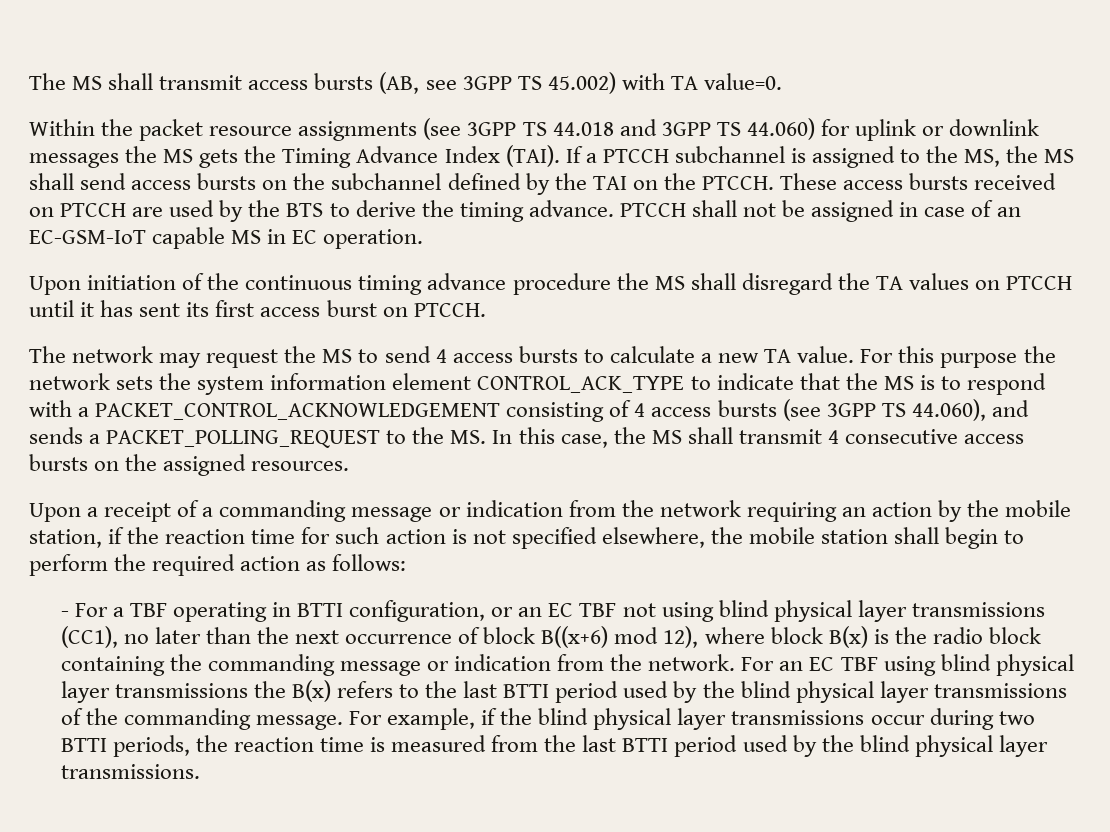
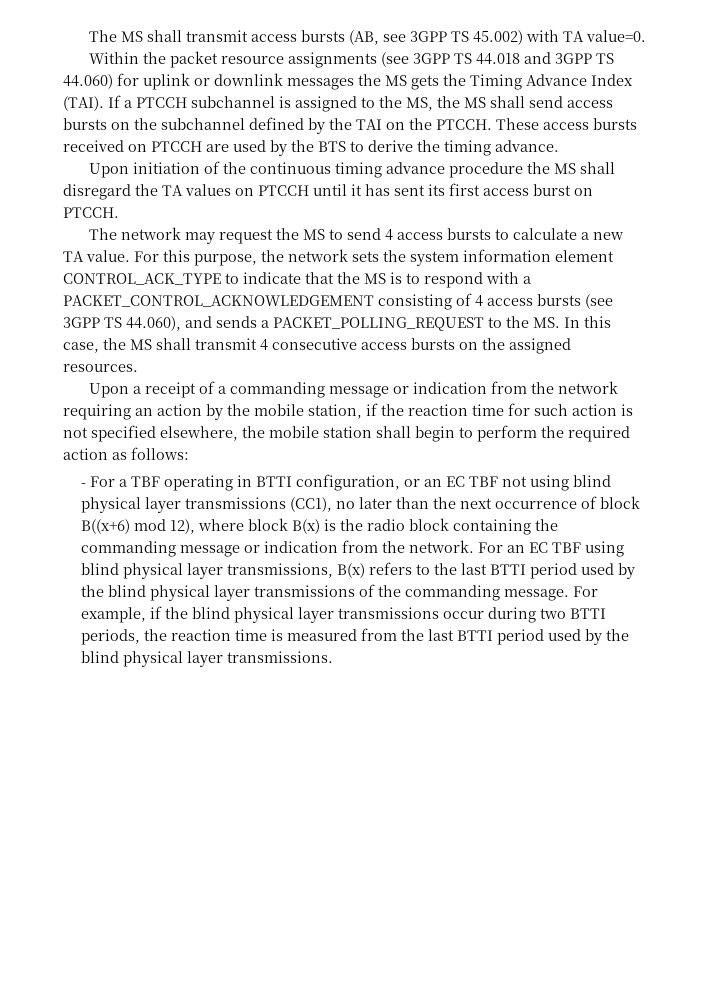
[619,200,1021,222] [29,227,424,249] PTCCH shall not be assigned in case of an EC-GSM-IoT capable MS in EC operation. -> (559, 146) none
[940,353,1018,368] purpose -> [194,254,257,266] purpose,
[114,681,286,698] transmissions the -> [227,563,334,578] transmissions,

